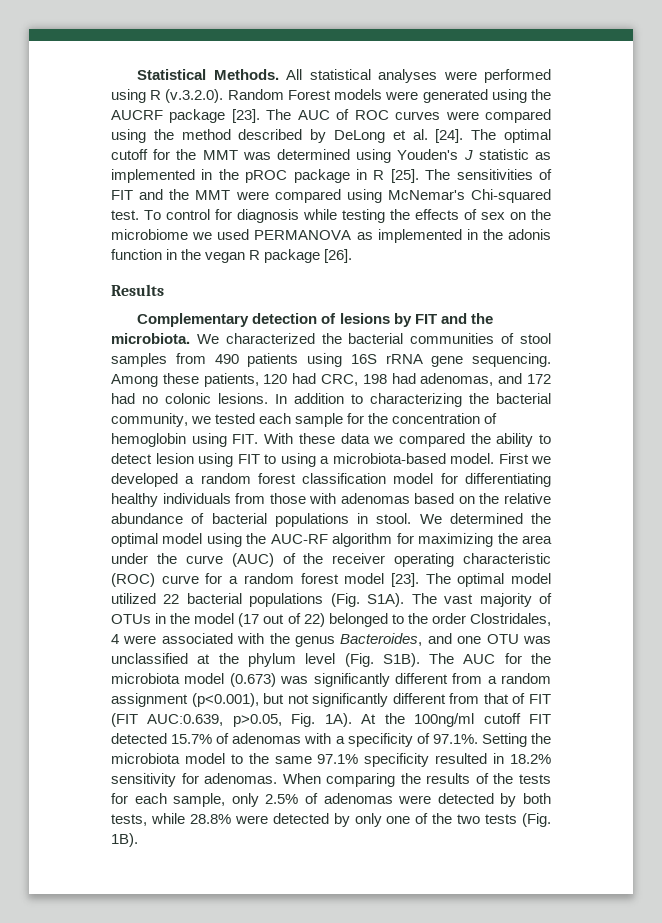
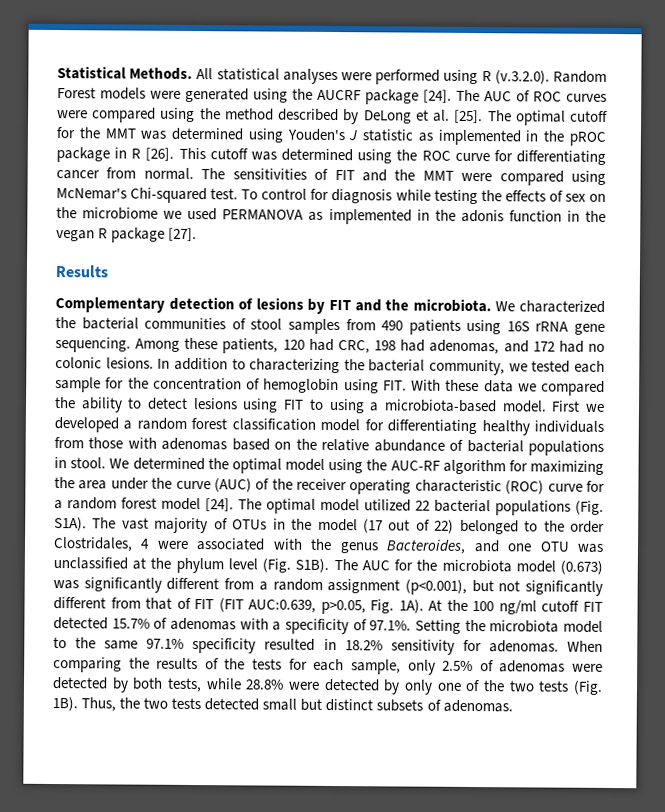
[231,109,260,123] [23]. -> [423,89,452,103] [24].
[435,129,464,143] [24]. -> [454,109,484,124] [25].
[390,169,419,183] [25]. -> [145,147,606,165] [56,167,194,181] [26]. This cutoff was determined using the ROC curve for differentiating cancer from normal.
[324,249,353,263] [26]. -> [168,227,198,242] [27].
[155,453,194,464] lesion -> [192,398,238,410] lesions
[390,573,419,587] [23]. -> [205,498,234,512] [24].
[414,713,475,727] 100ng/ml -> [472,600,537,615] 100 ng/ml
(138, 840) none -> [81,697,513,713] Thus, the two tests detected small but distinct subsets of adenomas.

